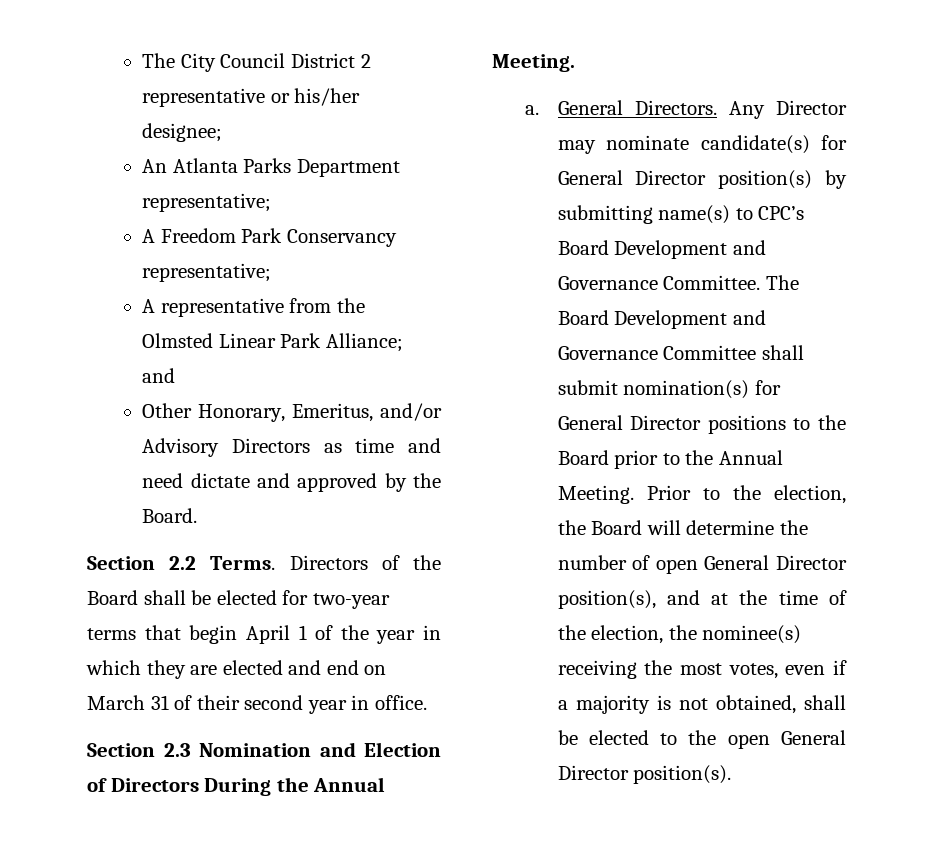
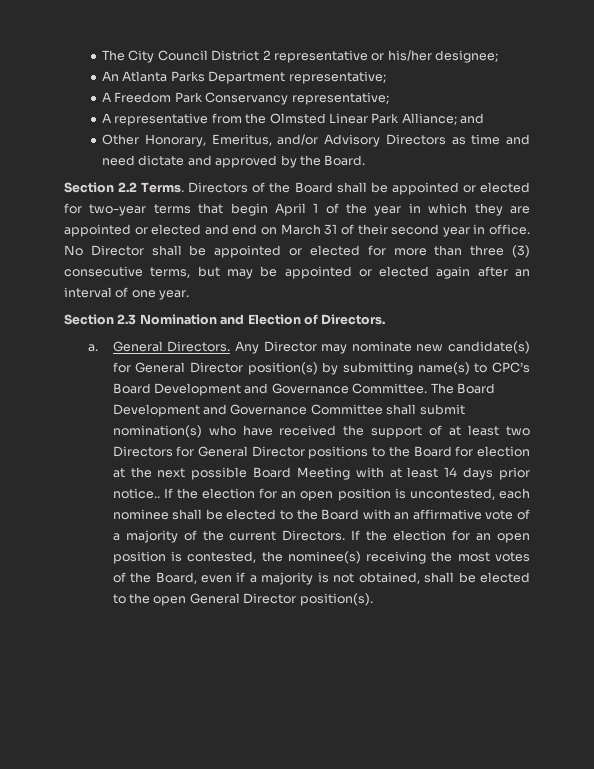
(212, 597) none -> [391,182,476,195] appointed or
(218, 670) none -> [64,224,148,237] appointed or
(427, 702) none -> [64,245,530,258] [64,266,530,279] [64,287,190,300] No Director shall be appointed or elected for more than three (3) consecutive terms, but may be appointed or elected again after an interval of one year.
[110,777,386,796] [492,54,575,72] Directors During the Annual Meeting. -> [321,314,386,325] Directors.
(690, 142) none -> [416,344,444,352] new
(750, 389) none -> [208,425,531,438] [112,446,173,457] who have received the support of at least two Directors
[614,450,783,469] [557,485,846,504] [557,520,808,535] [557,555,847,574] [557,590,847,609] [557,625,664,644] prior to the Annual Meeting. Prior to the election, the Board will determine the number of open General Director position(s), and at the time of the election, -> [455,446,530,457] [112,467,530,480] [112,488,531,501] [112,509,530,520] [112,530,531,543] [112,551,257,564] for election at the next possible Board Meeting with at least 14 days prior notice.. If the election for an open position is uncontested, each nominee shall be elected to the Board with an affirmative vote of a majority of the current Directors. If the election for an open position is contested,
[728,663,778,679] votes, -> [495,552,531,562] [112,572,197,584] votes of the Board,

